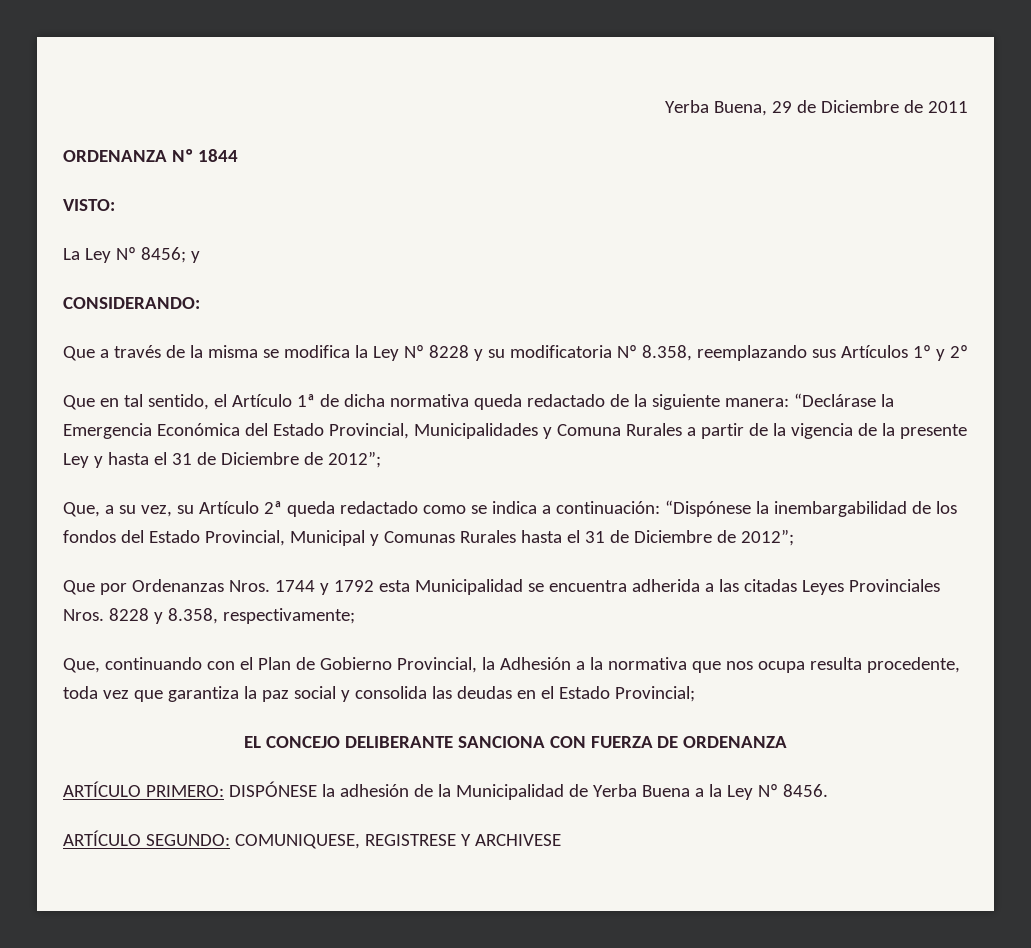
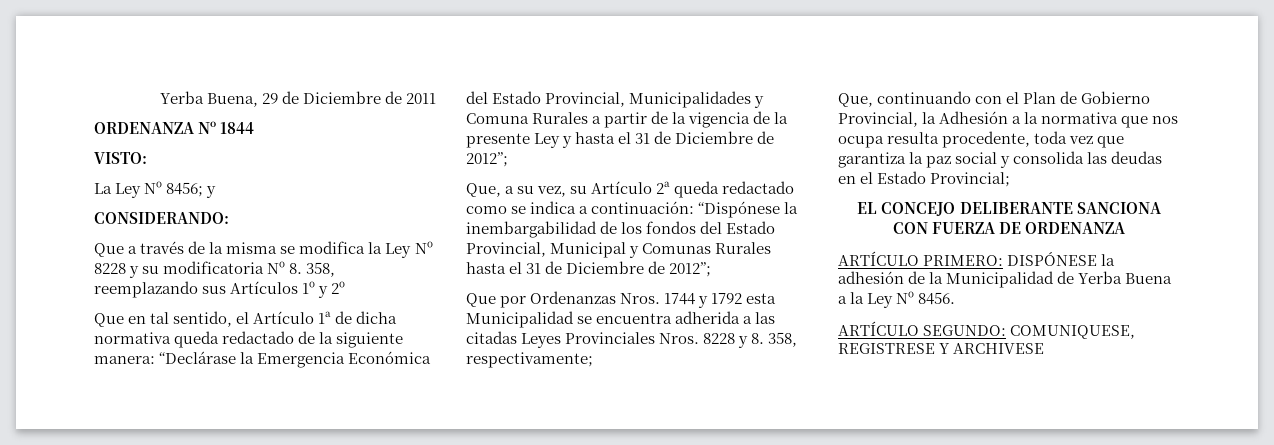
[641,345,692,361] 8.358, -> [289,262,336,277] 8. 358,
[167,608,218,624] 8.358, -> [751,332,798,347] 8. 358,

